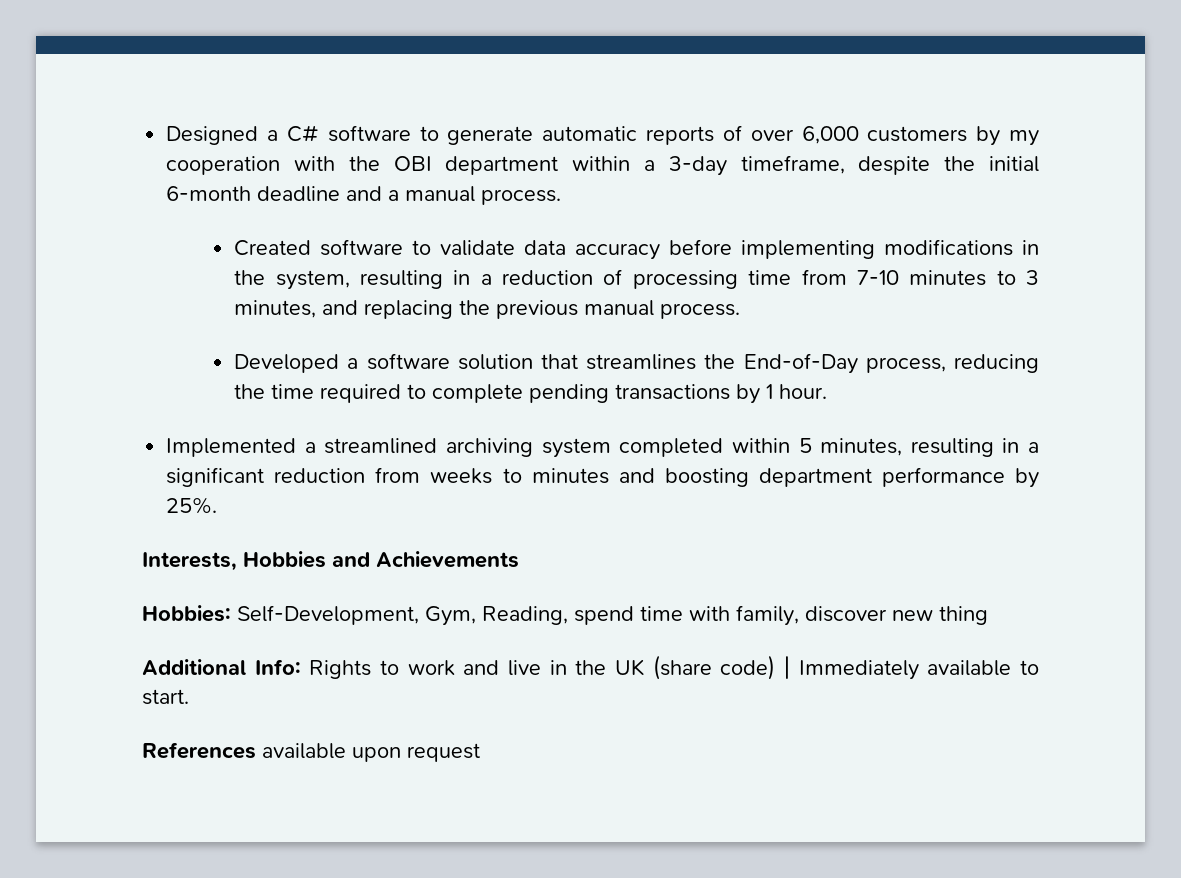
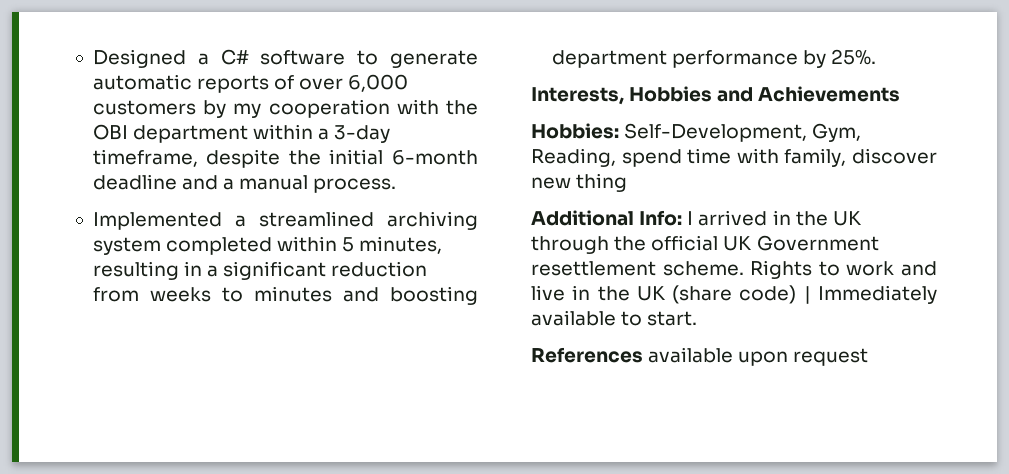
[234,239,1039,260] [234,269,1039,290] [234,300,741,319] [234,353,1039,374] [234,384,828,404] // Created software to validate data accuracy before implementing modifications in the system, resulting in a reduction of processing time from 7-10 minutes to 3 minutes, and replacing the previous manual process. // Developed a software solution that streamlines the End-of-Day process, reducing the time required to complete pending transactions by 1 hour. -> (397, 185) none
(301, 667) none -> [687,210,862,226] [531,235,879,254] [531,261,744,276] I arrived in the UK through the official UK Government resettlement scheme.

